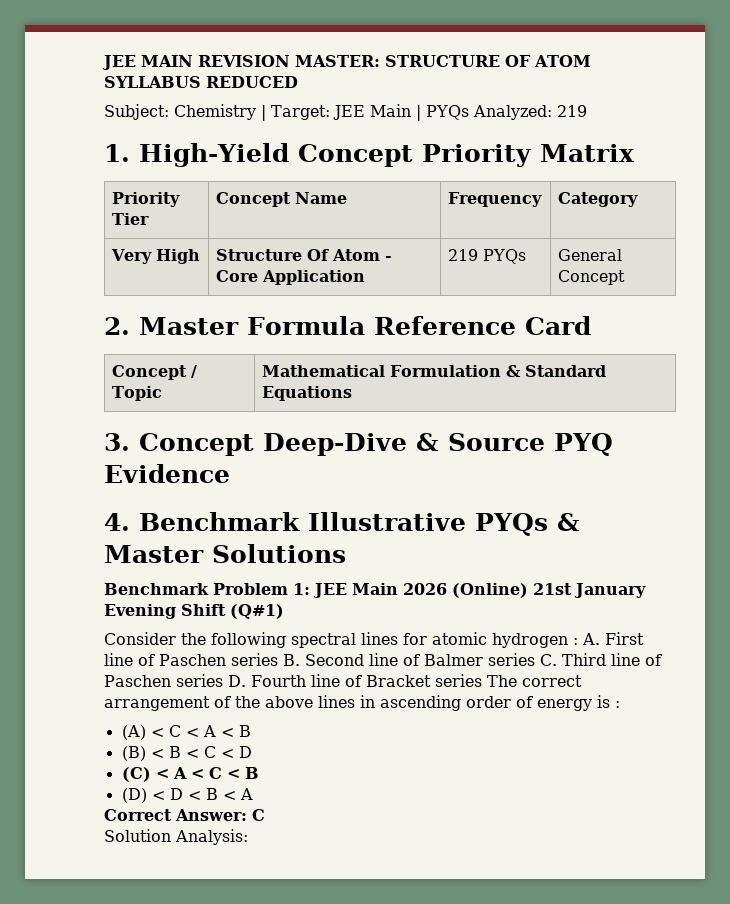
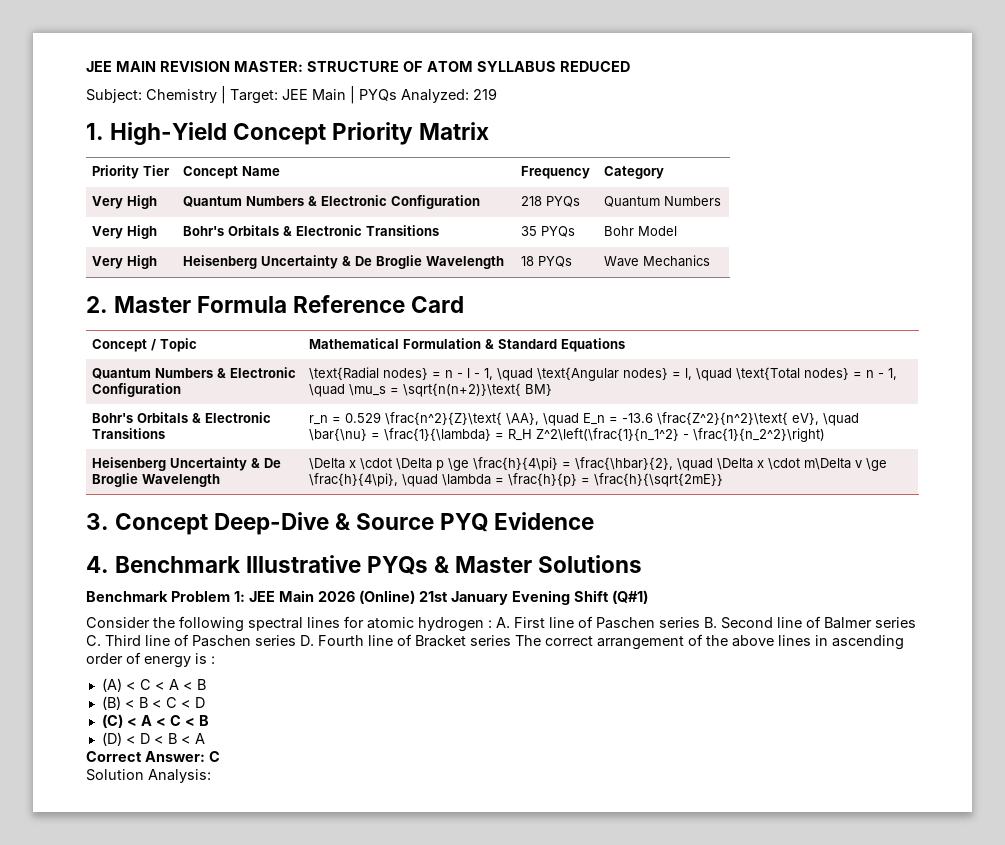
[216,249,393,261] [216,270,366,285] [448,249,527,264] [558,249,623,261] [558,270,626,285] Structure Of Atom - Core Application | 219 PYQs | General Concept -> [183,195,481,209] [521,196,581,207] [604,196,722,207] [92,225,158,239] [183,225,440,236] [521,226,576,237] [604,226,678,236] [92,255,158,269] [183,255,505,269] [521,256,573,267] [604,255,711,267] Quantum Numbers & Electronic Configuration | 218 PYQs | Quantum Numbers // Very High | Bohr's Orbitals & Electronic Transitions | 35 PYQs | Bohr Model // Very High | Heisenberg Uncertainty & De Broglie Wavelength | 18 PYQs | Wave Mechanics
(353, 393) none -> [92,367,297,379] [92,383,182,397] [309,367,898,381] [309,383,553,397] [92,412,272,423] [92,428,166,439] [309,412,860,426] [309,428,826,442] [92,457,282,471] [92,473,221,487] [309,457,888,471] [309,473,724,487] // Quantum Numbers & Electronic Configuration | \text{Radial nodes} = n - l - 1, \quad \text{Angular nodes} = l, \quad \text{Total nodes} = n - 1, \quad \mu_s = \sqrt{n(n+2)}\text{ BM} // Bohr's Orbitals & Electronic Transitions | r_n = 0.529 \frac{n^2}{Z}\text{ \AA}, \quad E_n = -13.6 \frac{Z^2}{n^2}\text{ eV}, \quad \bar{\nu} = \frac{1}{\lambda} = R_H Z^2\left(\frac{1}{n_1^2} - \frac{1}{n_2^2}\right) // Heisenberg Uncertainty & De Broglie Wavelength | \Delta x \cdot \Delta p \ge \frac{h}{4\pi} = \frac{\hbar}{2}, \quad \Delta x \cdot m\Delta v \ge \frac{h}{4\pi}, \quad \lambda = \frac{h}{p} = \frac{h}{\sqrt{2mE}}

